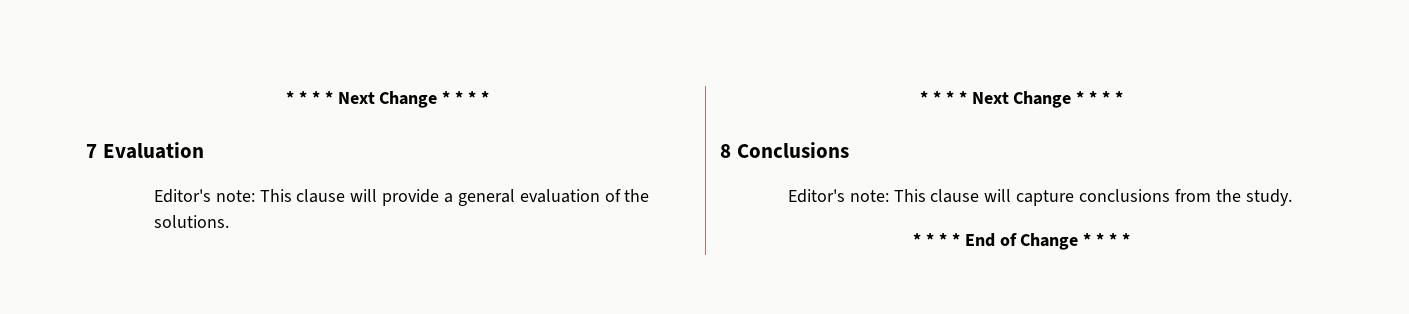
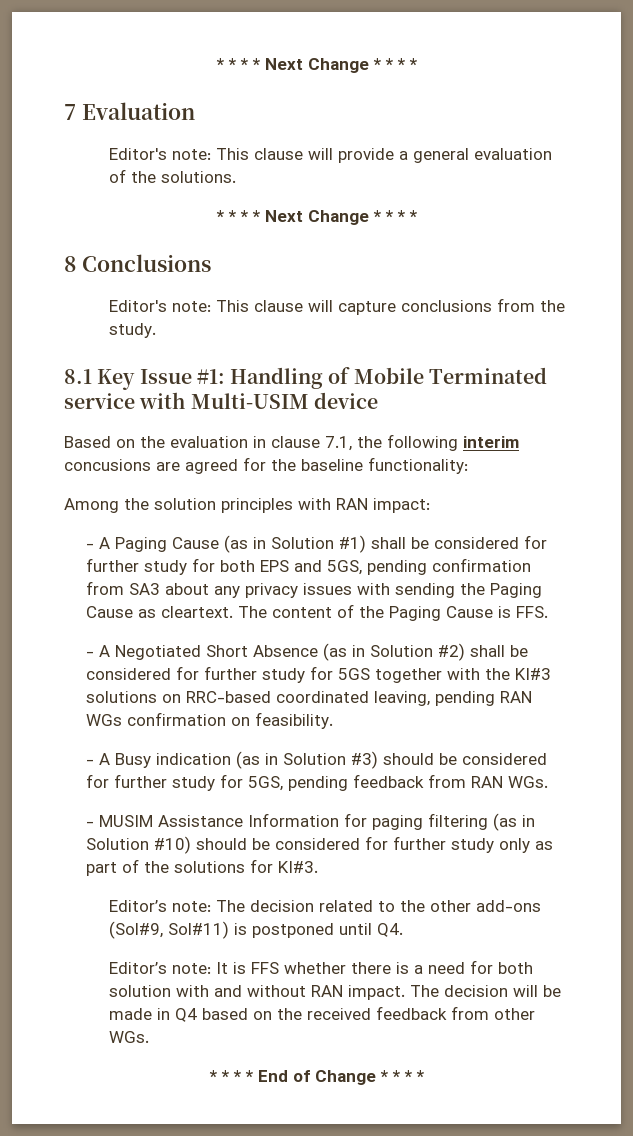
(1292, 197) none -> [64,367,547,390] [64,392,378,409] [64,434,519,451] [64,457,468,474] [64,498,430,513] [86,535,548,553] [86,558,532,575] [86,581,543,598] [86,604,549,621] [86,643,529,661] [86,666,552,683] [86,691,533,706] [86,712,334,729] [86,751,548,769] [86,774,549,791] [86,813,536,831] [86,836,554,854] [86,859,319,876] [108,900,541,912] [108,921,403,939] [108,960,533,974] [108,985,561,1000] [108,1006,535,1022] [108,1031,149,1043] // 8.1 Key Issue #1: Handling of Mobile Terminated service with Multi-USIM device // Based on the evaluation in clause 7.1, the following interim concusions are agreed for the baseline functionality: // Among the solution principles with RAN impact: // - A Paging Cause (as in Solution #1) shall be considered for further study for both EPS and 5GS, pending confirmation from SA3 about any privacy issues with sending the Paging Cause as cleartext. The content of the Paging Cause is FFS. // - A Negotiated Short Absence (as in Solution #2) shall be considered for further study for 5GS together with the KI#3 solutions on RRC-based coordinated leaving, pending RAN WGs confirmation on feasibility. // - A Busy indication (as in Solution #3) should be considered for further study for 5GS, pending feedback from RAN WGs. // - MUSIM Assistance Information for paging filtering (as in Solution #10) should be considered for further study only as part of the solutions for KI#3. // Editor’s note: The decision related to the other add-ons (Sol#9, Sol#11) is postponed until Q4. // Editor’s note: It is FFS whether there is a need for both solution with and without RAN impact. The decision will be made in Q4 based on the received feedback from other WGs.

